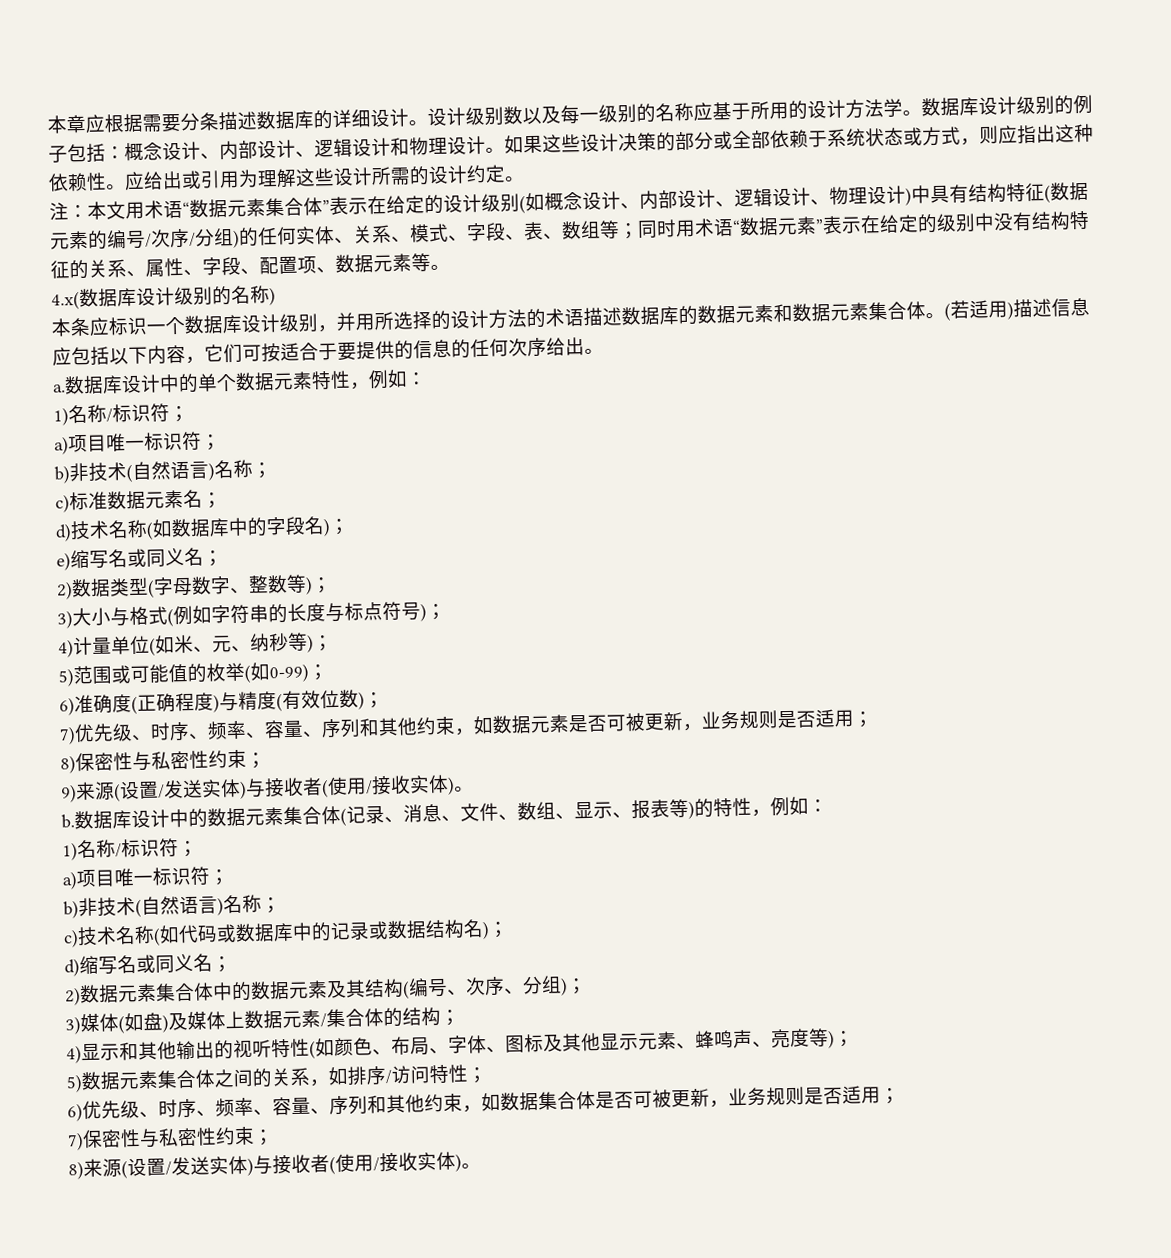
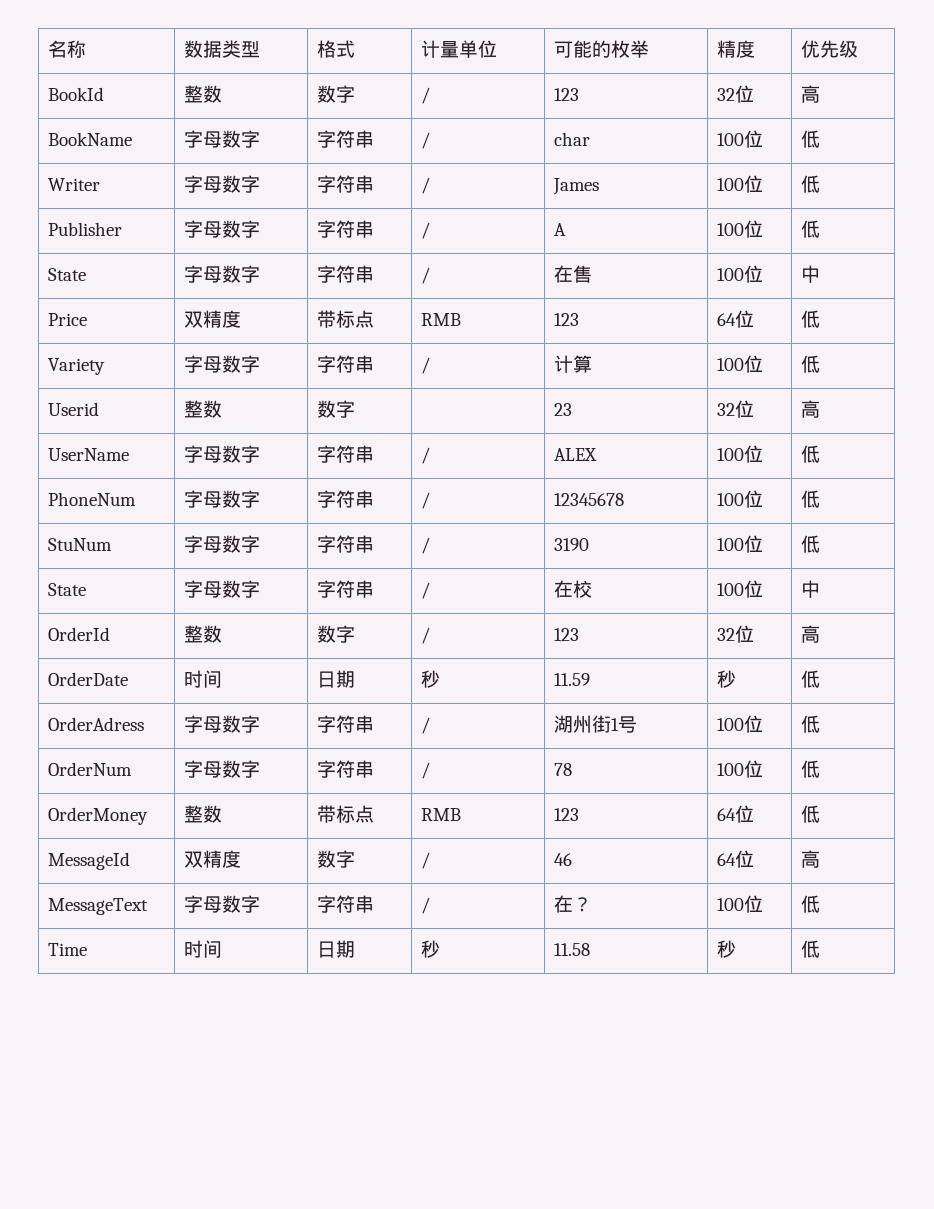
[47,94,1093,134] [48,123,1094,164] [48,164,525,192] [49,181,1089,221] [50,210,1090,250] [50,253,450,280] [51,285,276,310] [51,297,1090,337] [52,336,604,366] [53,369,427,395] [53,403,189,426] [54,431,221,455] [54,459,272,484] [55,489,222,513] [55,516,350,542] [56,547,223,571] [56,574,332,600] [57,601,446,629] [58,632,333,658] [58,662,328,687] [59,689,384,716] [59,709,874,745] [60,749,266,774] [60,774,474,803] [61,796,828,830] [62,838,198,861] [62,866,230,890] [63,894,281,919] [63,919,509,948] [64,953,232,977] [65,975,587,1006] [65,1006,460,1035] [66,1028,854,1064] [66,1064,488,1093] [67,1085,900,1122] [67,1126,274,1151] [68,1151,481,1180] 本章应根据需要分条描述数据库的详细设计。设计级别数以及每一级别的名称应基于所用的设计方法学。数据库设计级别的例子包括：概念设计、内部设计、逻辑设计和物理设计。如果这些设计决策的部分或全部依赖于系统状态或方式，则应指出这种依赖性。应给出或引用为理解这些设计所需的设计约定。 // 注：本文用术语“数据元素集合体”表示在给定的设计级别(如概念设计、内部设计、逻辑设计、物理设计)中具有结构特征(数据元素的编号/次序/分组)的任何实体、关系、模式、字段、表、数组等；同时用术语“数据元素”表示在给定的级别中没有结构特征的关系、属性、字段、配置项、数据元素等。 // 4.x(数据库设计级别的名称) // 本条应标识一个数据库设计级别，并用所选择的设计方法的术语描述数据库的数据元素和数据元素集合体。(若适用)描述信息应包括以下内容，它们可按适合于要提供的信息的任何次序给出。 // a.数据库设计中的单个数据元素特性，例如： // 1)名称/标识符； // a)项目唯一标识符； // b)非技术(自然语言)名称； // c)标准数据元素名； // d)技术名称(如数据库中的字段名)； // e)缩写名或同义名； // 2)数据类型(字母数字、整数等)； // 3)大小与格式(例如字符串的长度与标点符号)； // 4)计量单位(如米、元、纳秒等)； // 5)范围或可能值的枚举(如0-99)； // 6)准确度(正确程度)与精度(有效位数)； // 7)优先级、时序、频率、容量、序列和其他约束，如数据元素是否可被更新，业务规则是否适用； // 8)保密性与私密性约束； // 9)来源(设置/发送实体)与接收者(使用/接收实体)。 // b.数据库设计中的数据元素集合体(记录、消息、文件、数组、显示、报表等)的特性，例如： // 1)名称/标识符； // a)项目唯一标识符； // b)非技术(自然语言)名称； // c)技术名称(如代码或数据库中的记录或数据结构名)； // d)缩写名或同义名； // 2)数据元素集合体中的数据元素及其结构(编号、次序、分组)； // 3)媒体(如盘)及媒体上数据元素/集合体的结构； // 4)显示和其他输出的视听特性(如颜色、布局、字体、图标及其他显示元素、蜂鸣声、亮度等)； // 5)数据元素集合体之间的关系，如排序/访问特性； // 6)优先级、时序、频率、容量、序列和其他约束，如数据集合体是否可被更新，业务规则是否适用； // 7)保密性与私密性约束； // 8)来源(设置/发送实体)与接收者(使用/接收实体)。 -> [47,40,86,58] [183,40,260,58] [316,40,355,58] [420,40,497,58] [553,40,649,58] [716,40,755,58] [800,40,858,58] [47,87,104,101] [183,85,222,103] [316,85,355,103] [420,87,430,104] [553,88,579,101] [716,85,754,103] [800,85,820,103] [47,132,132,146] [183,130,260,148] [316,130,374,148] [420,132,430,149] [553,132,590,146] [716,130,763,148] [800,130,820,148] [47,178,100,191] [183,175,260,193] [316,175,374,193] [420,177,430,194] [552,178,599,195] [716,175,763,193] [800,175,820,193] [47,222,122,236] [183,220,260,238] [316,220,374,238] [420,222,430,239] [553,223,566,236] [716,220,763,238] [800,220,820,238] [47,268,86,281] [183,265,260,283] [316,265,374,283] [420,267,430,284] [553,265,592,283] [716,265,763,283] [800,265,820,283] [47,313,87,326] [183,310,241,328] [316,310,374,328] [420,313,461,326] [553,313,579,326] [716,310,754,328] [800,310,820,328] [47,358,105,375] [183,355,260,373] [316,355,374,373] [420,357,430,374] [553,355,592,373] [716,355,763,373] [800,355,820,373] [47,402,99,416] [183,400,222,418] [316,400,355,418] [553,403,572,416] [716,400,754,418] [800,400,820,418] [47,448,129,461] [183,445,260,463] [316,445,374,463] [420,447,430,464] [553,448,597,461] [716,445,763,463] [800,445,820,463] [47,492,136,506] [183,490,260,508] [316,490,374,508] [420,492,430,509] [553,493,624,506] [716,490,763,508] [800,490,820,508] [47,538,112,551] [183,535,260,553] [316,535,374,553] [420,537,430,554] [553,538,589,551] [716,535,763,553] [800,535,820,553] [47,583,86,596] [183,580,260,598] [316,580,374,598] [420,582,430,599] [553,580,592,598] [716,580,763,598] [800,580,820,598] [47,627,110,641] [183,625,222,643] [316,625,355,643] [420,627,430,644] [553,628,579,641] [716,625,754,643] [800,625,820,643] [47,672,128,686] [183,670,222,688] [316,670,355,688] [420,670,440,688] [553,673,590,686] [716,670,736,688] [800,670,820,688] [47,717,144,731] [183,715,260,733] [316,715,374,733] [420,717,430,734] [553,715,637,733] [716,715,763,733] [800,715,820,733] [47,762,132,776] [183,760,260,778] [316,760,374,778] [420,762,430,779] [553,763,572,776] [716,760,763,778] [800,760,820,778] [47,807,148,825] [183,805,222,823] [316,805,374,823] [420,808,461,821] [553,808,579,821] [716,805,754,823] [800,805,820,823] [47,852,130,870] [183,850,241,868] [316,850,355,868] [420,852,430,869] [553,853,572,866] [716,850,754,868] [800,850,820,868] [47,898,148,915] [183,895,260,913] [316,895,374,913] [420,897,430,914] [553,895,592,913] [716,895,763,913] [800,895,820,913] [47,943,87,956] [183,940,222,958] [316,940,355,958] [420,940,440,958] [553,943,590,956] [716,940,736,958] [800,940,820,958] 名称 | 数据类型 | 格式 | 计量单位 | 可能的枚举 | 精度 | 优先级 // BookId | 整数 | 数字 | / | 123 | 32位 | 高 // BookName | 字母数字 | 字符串 | / | char | 100位 | 低 // Writer | 字母数字 | 字符串 | / | James | 100位 | 低 // Publisher | 字母数字 | 字符串 | / | A | 100位 | 低 // State | 字母数字 | 字符串 | / | 在售 | 100位 | 中 // Price | 双精度 | 带标点 | RMB | 123 | 64位 | 低 // Variety | 字母数字 | 字符串 | / | 计算 | 100位 | 低 // Userid | 整数 | 数字 | | 23 | 32位 | 高 // UserName | 字母数字 | 字符串 | / | ALEX | 100位 | 低 // PhoneNum | 字母数字 | 字符串 | / | 12345678 | 100位 | 低 // StuNum | 字母数字 | 字符串 | / | 3190 | 100位 | 低 // State | 字母数字 | 字符串 | / | 在校 | 100位 | 中 // OrderId | 整数 | 数字 | / | 123 | 32位 | 高 // OrderDate | 时间 | 日期 | 秒 | 11.59 | 秒 | 低 // OrderAdress | 字母数字 | 字符串 | / | 湖州街1号 | 100位 | 低 // OrderNum | 字母数字 | 字符串 | / | 78 | 100位 | 低 // OrderMoney | 整数 | 带标点 | RMB | 123 | 64位 | 低 // MessageId | 双精度 | 数字 | / | 46 | 64位 | 高 // MessageText | 字母数字 | 字符串 | / | 在？ | 100位 | 低 // Time | 时间 | 日期 | 秒 | 11.58 | 秒 | 低

